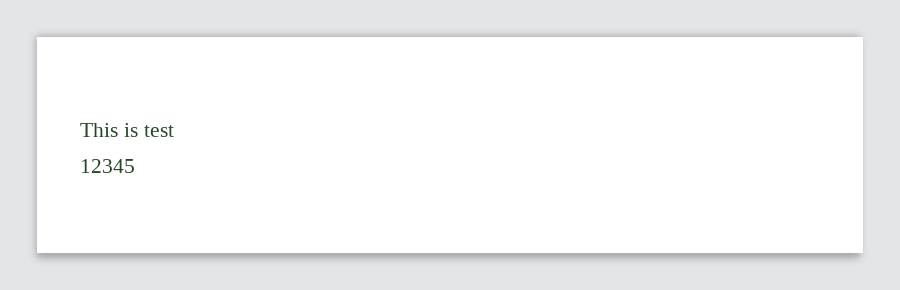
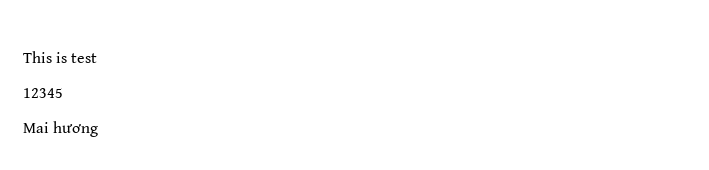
(135, 166) none -> [23,121,99,137] // Mai hương

